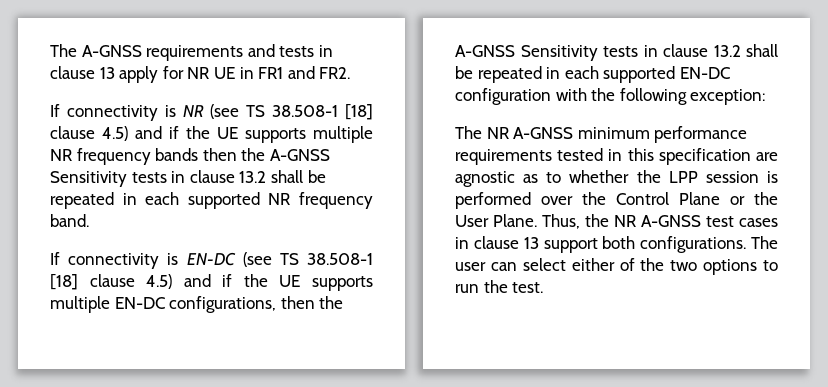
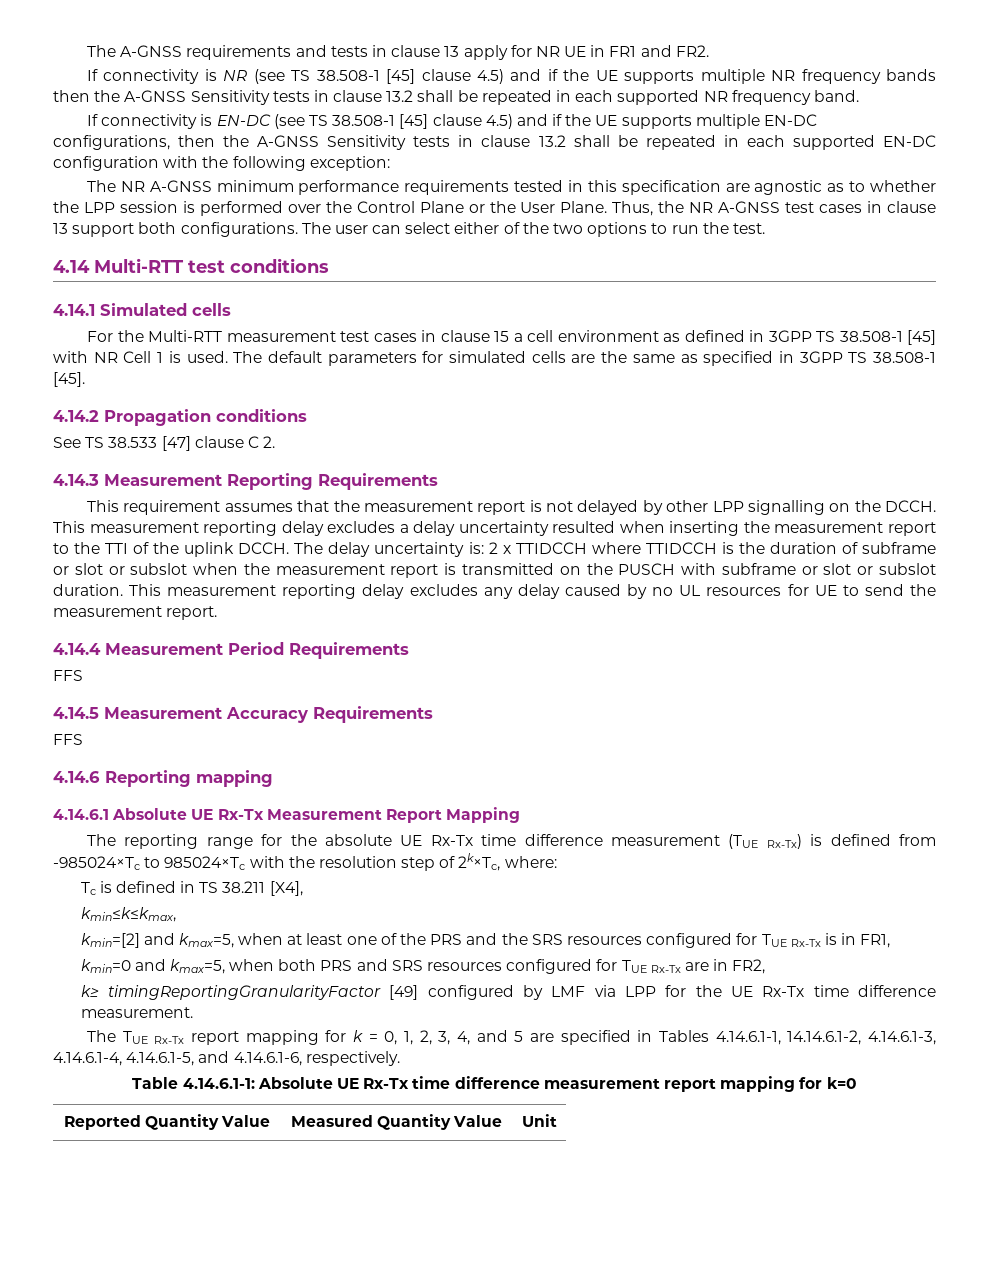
[345,104,373,120] [18] -> [386,69,416,84] [45]
[50,274,78,290] [18] -> [399,114,429,129] [45]
(544, 287) none -> [53,258,329,273] [53,303,231,316] [87,330,937,345] [53,351,937,366] [53,372,85,387] [53,409,307,426] [53,436,276,451] [53,473,438,490] [87,500,936,515] [53,521,937,536] [53,542,936,557] [53,563,937,578] [53,584,937,599] [53,606,218,620] [53,642,409,659] [53,670,83,681] [53,706,433,723] [53,734,83,745] [53,770,273,787] [53,807,521,823] [87,834,936,849] [53,853,557,871] [80,881,303,896] [80,907,176,922] [80,933,891,948] [80,959,766,974] [80,985,936,1000] [80,1007,193,1018] [87,1030,936,1045] [53,1051,400,1066] [132,1076,857,1092] [63,1114,271,1130] [290,1114,503,1130] [521,1114,557,1127] // 4.14 Multi-RTT test conditions // 4.14.1 Simulated cells // For the Multi-RTT measurement test cases in clause 15 a cell environment as defined in 3GPP TS 38.508-1 [45] with NR Cell 1 is used. The default parameters for simulated cells are the same as specified in 3GPP TS 38.508-1 [45]. // 4.14.2 Propagation conditions // See TS 38.533 [47] clause C 2. // 4.14.3 Measurement Reporting Requirements // This requirement assumes that the measurement report is not delayed by other LPP signalling on the DCCH. This measurement reporting delay excludes a delay uncertainty resulted when inserting the measurement report to the TTI of the uplink DCCH. The delay uncertainty is: 2 x TTIDCCH where TTIDCCH is the duration of subframe or slot or subslot when the measurement report is transmitted on the PUSCH with subframe or slot or subslot duration. This measurement reporting delay excludes any delay caused by no UL resources for UE to send the measurement report. // 4.14.4 Measurement Period Requirements // FFS // 4.14.5 Measurement Accuracy Requirements // FFS // 4.14.6 Reporting mapping // 4.14.6.1 Absolute UE Rx-Tx Measurement Report Mapping // The reporting range for the absolute UE Rx-Tx time difference measurement (TUE Rx-Tx) is defined from -985024×Tc to 985024×Tc with the resolution step of 2k×Tc, where: // Tc is defined in TS 38.211 [X4], // kmin≤k≤kmax, // kmin=[2] and kmax=5, when at least one of the PRS and the SRS resources configured for TUE Rx-Tx is in FR1, // kmin=0 and kmax=5, when both PRS and SRS resources configured for TUE Rx-Tx are in FR2, // k≥ timingReportingGranularityFactor [49] configured by LMF via LPP for the UE Rx-Tx time difference measurement. // The TUE Rx-Tx report mapping for k = 0, 1, 2, 3, 4, and 5 are specified in Tables 4.14.6.1-1, 14.14.6.1-2, 4.14.6.1-3, 4.14.6.1-4, 4.14.6.1-5, and 4.14.6.1-6, respectively. // Table 4.14.6.1-1: Absolute UE Rx-Tx time difference measurement report mapping for k=0 // Reported Quantity Value | Measured Quantity Value | Unit

